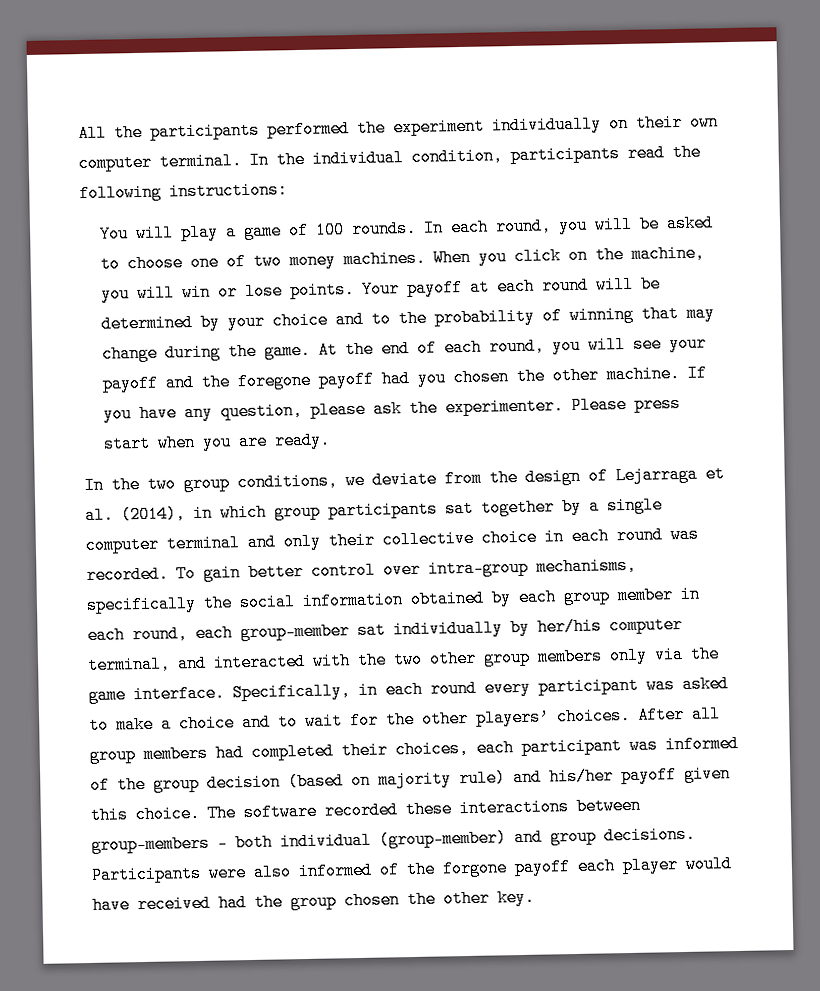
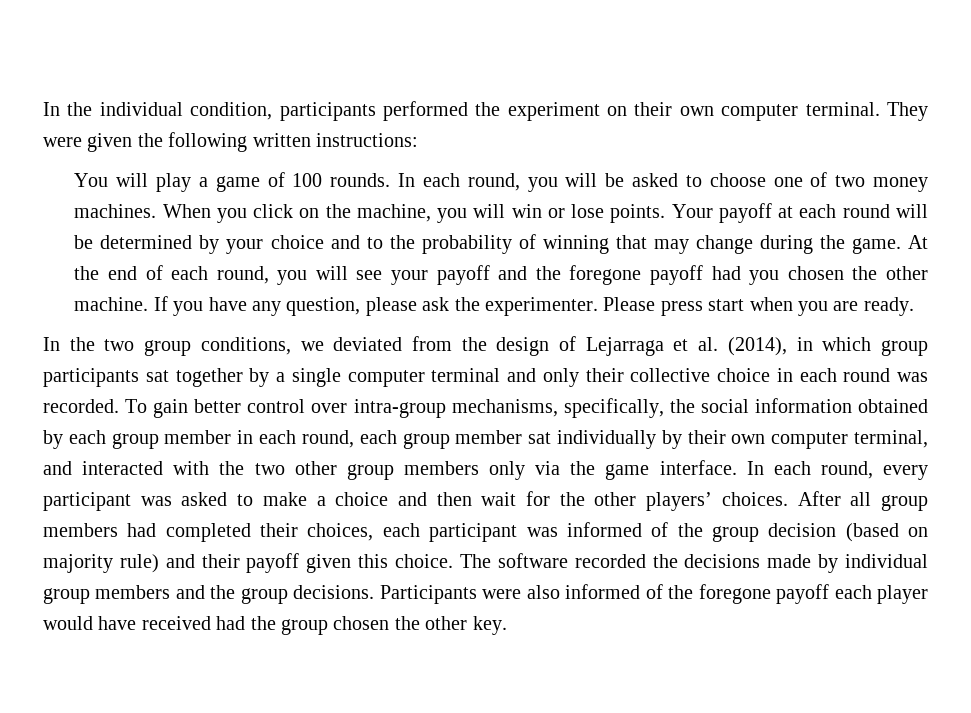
[78,123,143,143] All the -> [43,102,273,120] In the individual condition,
[492,115,602,135] individually -> (600, 111) none
[249,144,665,169] In the individual condition, participants read -> [886,102,928,121] [43,133,133,152] They were given
(162, 193) none -> [252,133,311,147] written
[372,470,437,489] deviate -> [333,337,403,351] deviated
[86,594,197,614] specifically -> [563,398,664,418] specifically,
[240,622,350,642] group-member -> [402,430,523,449] group member
[537,617,602,636] her/his -> [687,430,766,444] their own
[232,679,477,702] Specifically, in each round -> [746,461,873,479] In each round,
[278,713,298,731] to -> [436,492,472,506] then
[549,767,614,786] his/her -> [201,554,240,568] their
[405,796,641,819] [91,828,543,854] these interactions between group-members – both individual (group-member) and -> [652,554,929,573] [43,585,236,604] the decisions made by individual group members and the
[442,859,508,878] forgone -> [698,584,771,604] foregone

